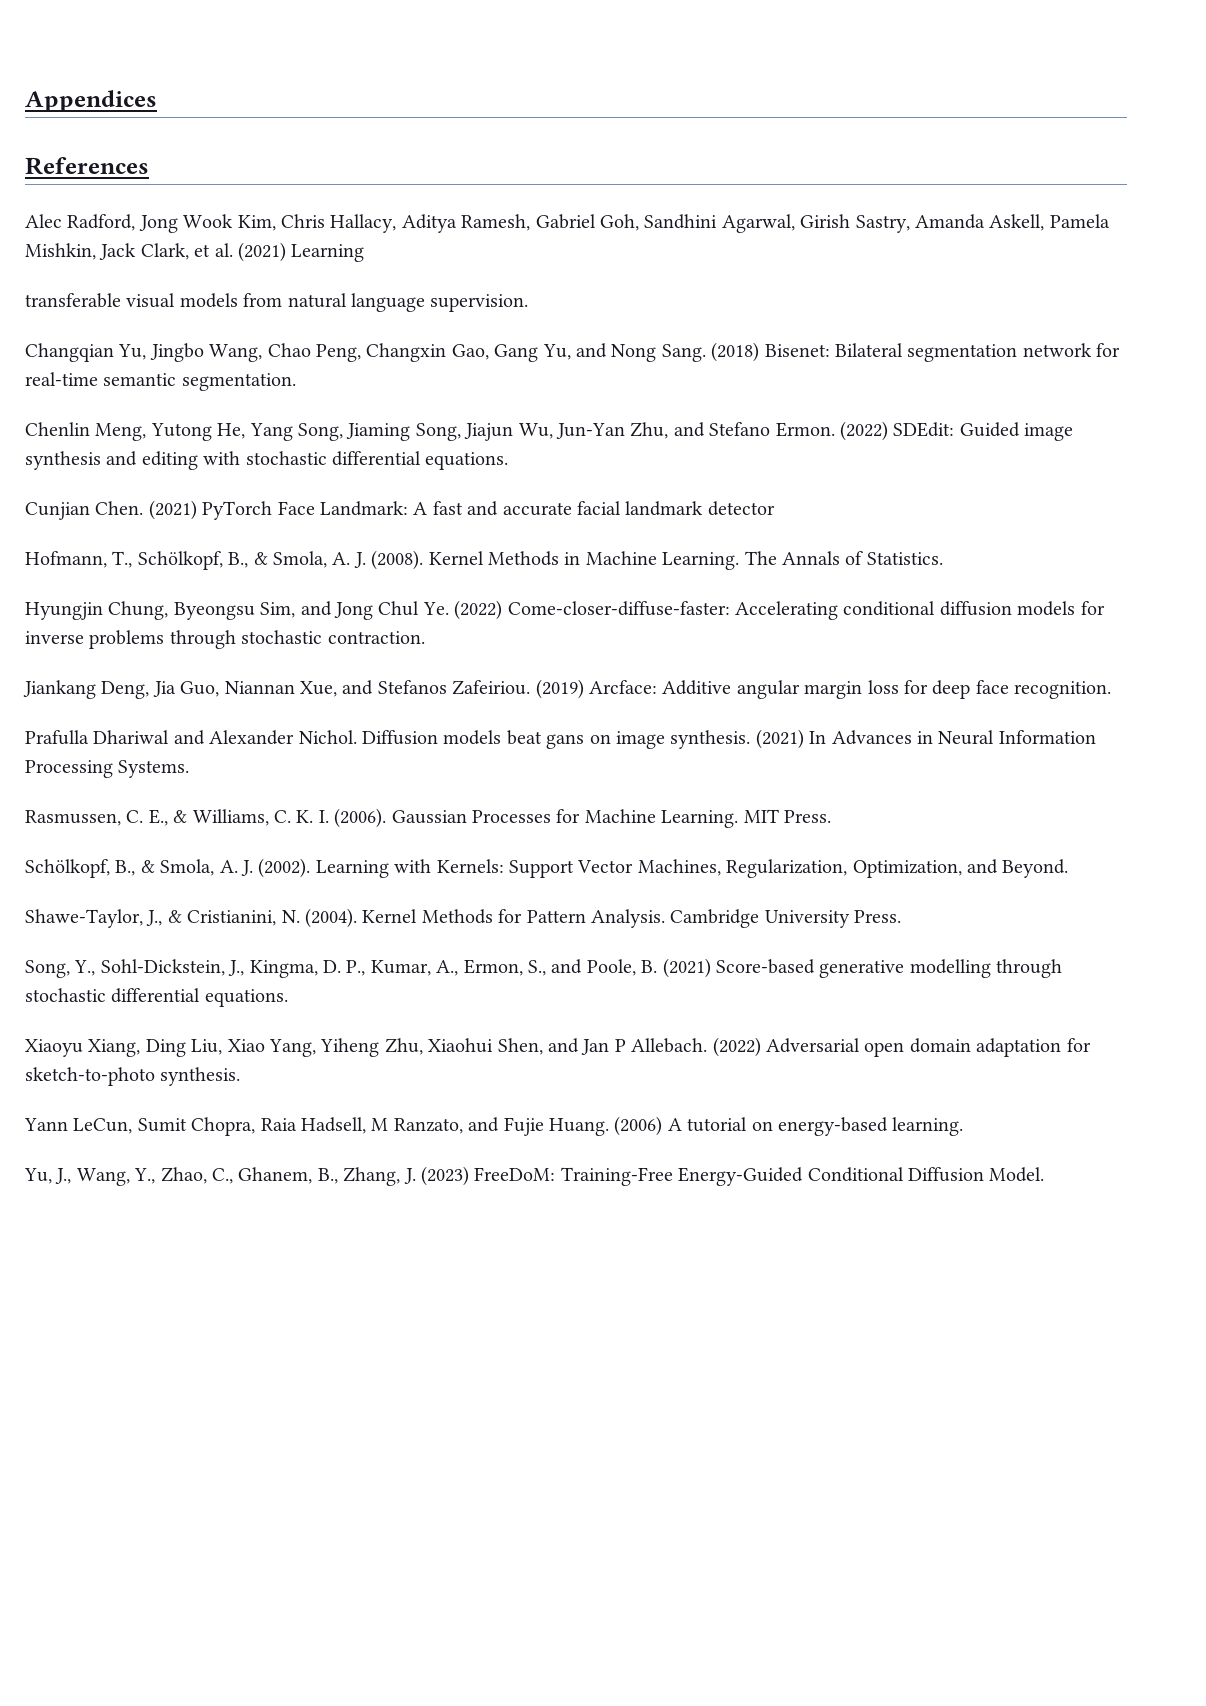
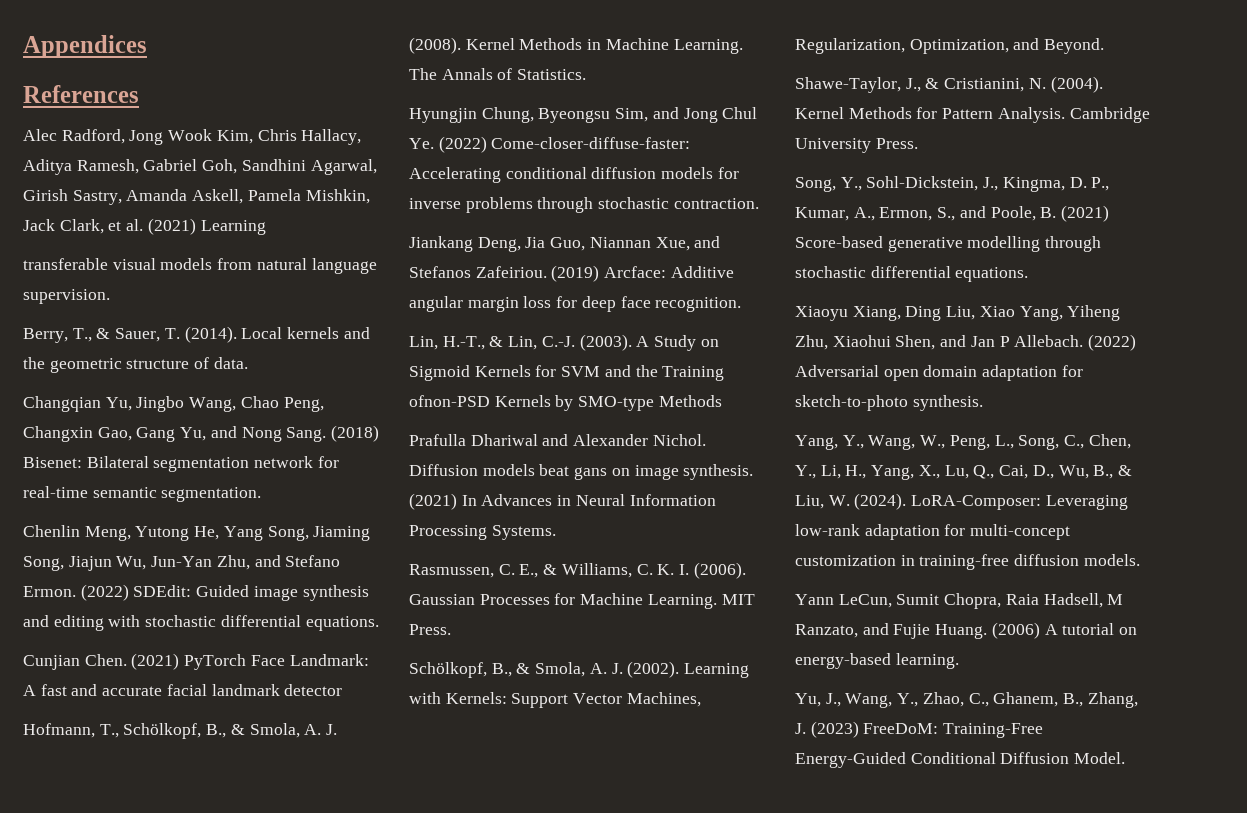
(529, 303) none -> [23,326,370,343] [23,357,248,373] // Berry, T., & Sauer, T. (2014). Local kernels and the geometric structure of data.
(1112, 690) none -> [409,334,719,351] [409,365,725,381] [409,395,722,411] // Lin, H.-T., & Lin, C.-J. (2003). A Study on Sigmoid Kernels for SVM and the Training ofnon-PSD Kernels by SMO-type Methods
(241, 1076) none -> [795,434,1131,450] [795,465,1132,480] [795,493,1128,510] [795,524,1071,540] [795,554,1140,570] // Yang, Y., Wang, W., Peng, L., Song, C., Chen, Y., Li, H., Yang, X., Lu, Q., Cai, D., Wu, B., & Liu, W. (2024). LoRA-Composer: Leveraging low-rank adaptation for multi-concept customization in training-free diffusion models.

